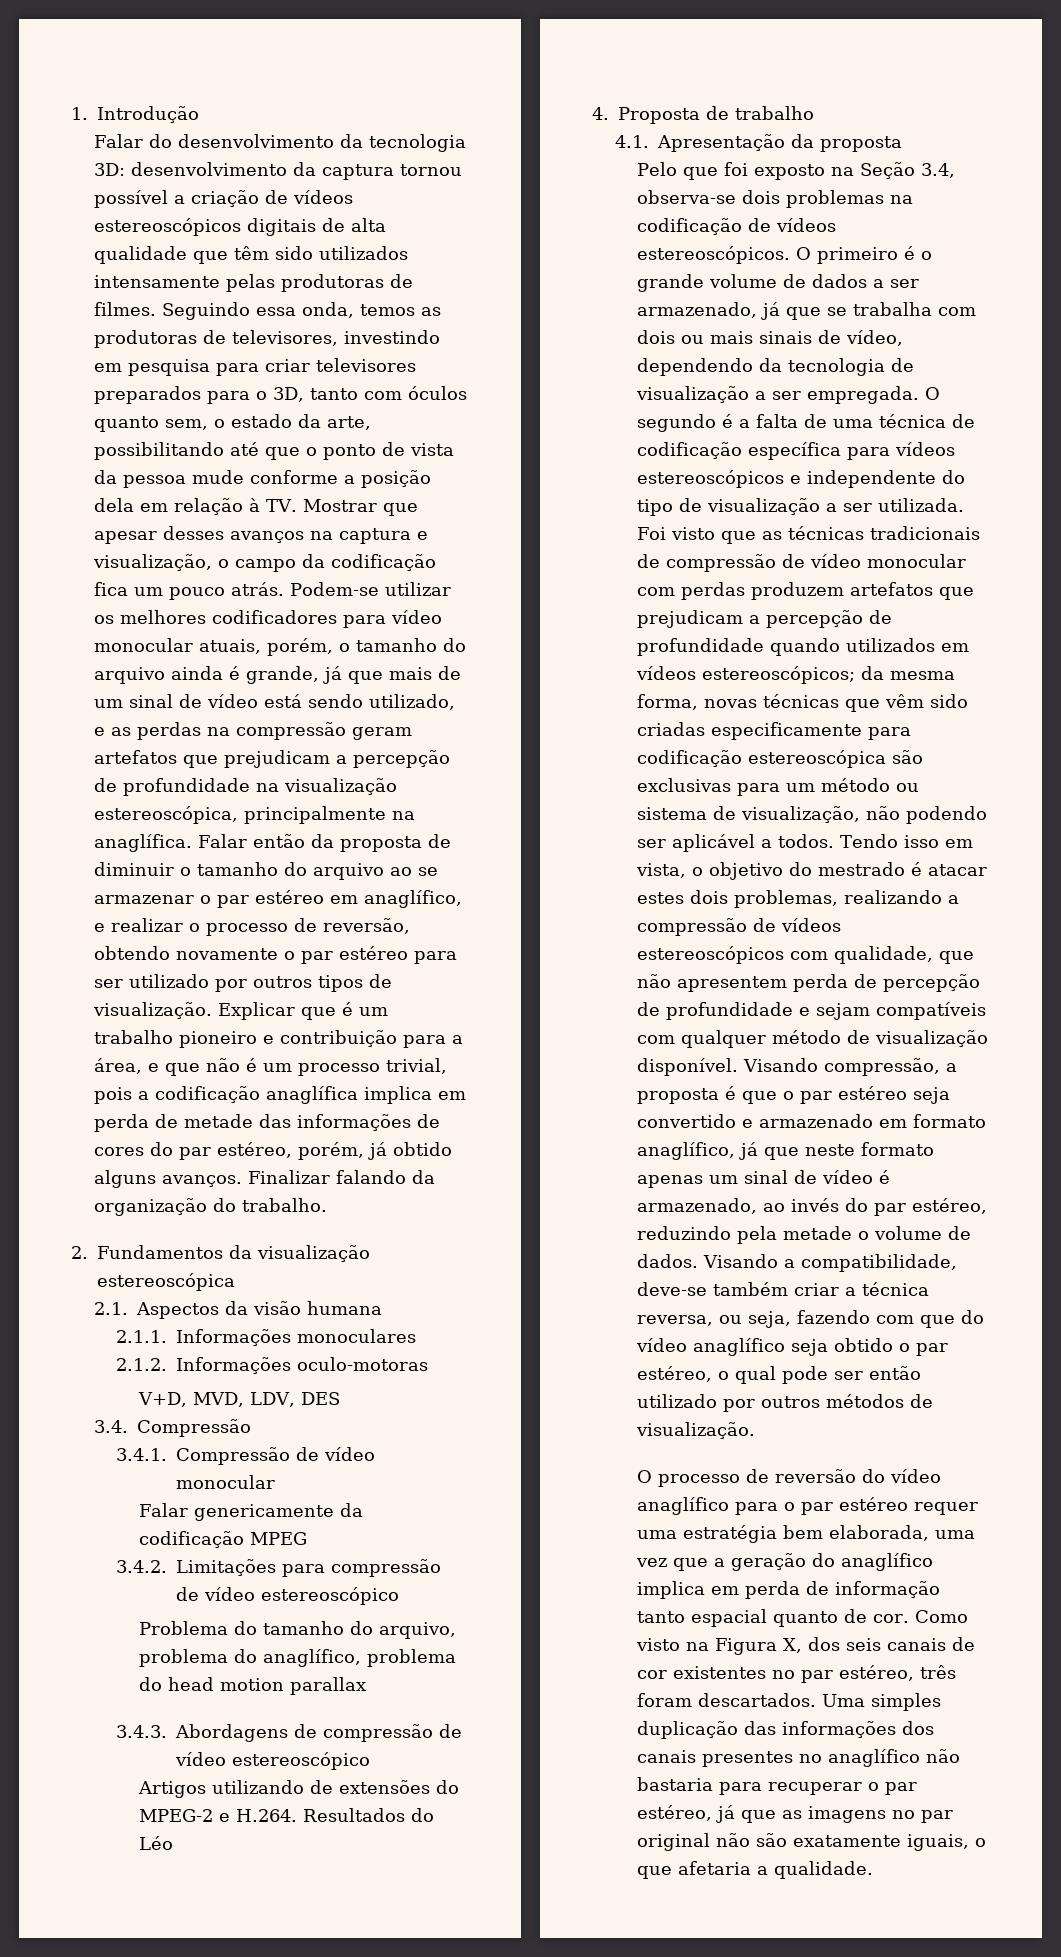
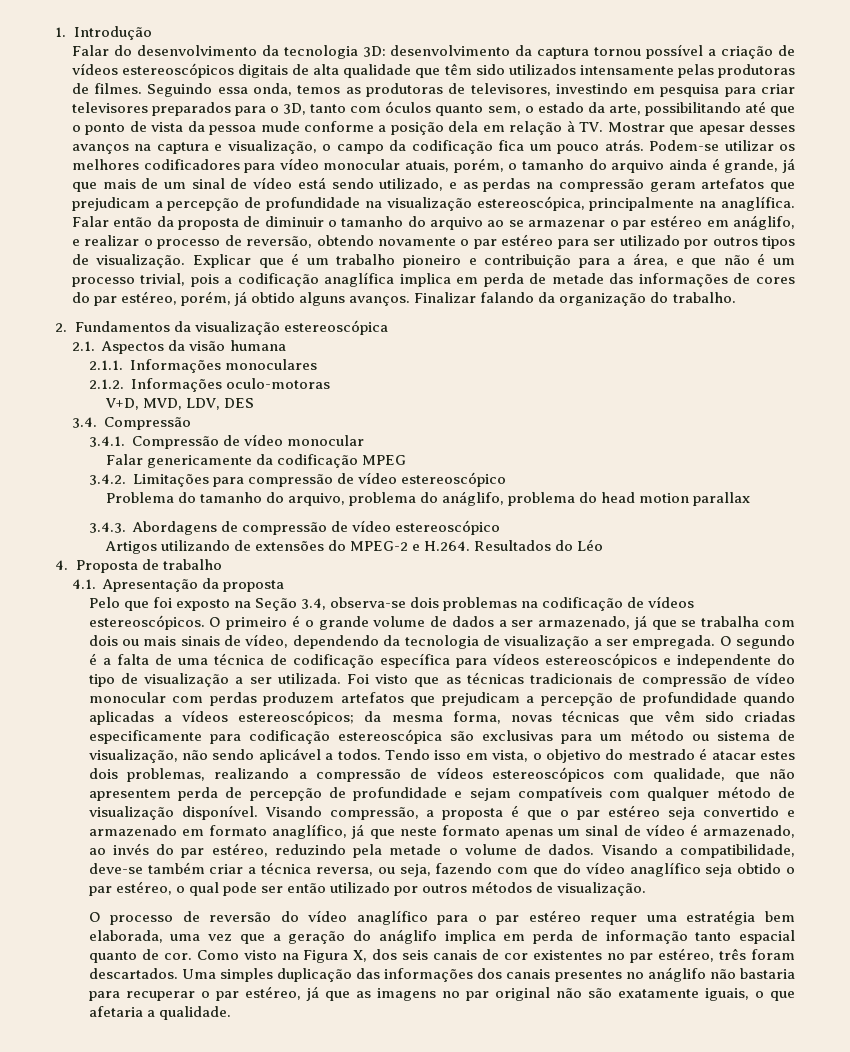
[363,890,462,908] anaglífico, -> [733,215,796,230] anáglifo,
[263,1649,362,1667] anaglífico, -> [441,491,504,506] anáglifo,
[846,638,970,652] utilizados em -> [88,711,172,725] aplicadas a
[906,806,988,824] [637,839,667,848] podendo ser -> [212,749,255,760] sendo
[841,1553,934,1571] anaglífico -> [378,929,437,944] anáglifo
[828,1749,921,1767] anaglífico -> [647,967,706,982] anáglifo

